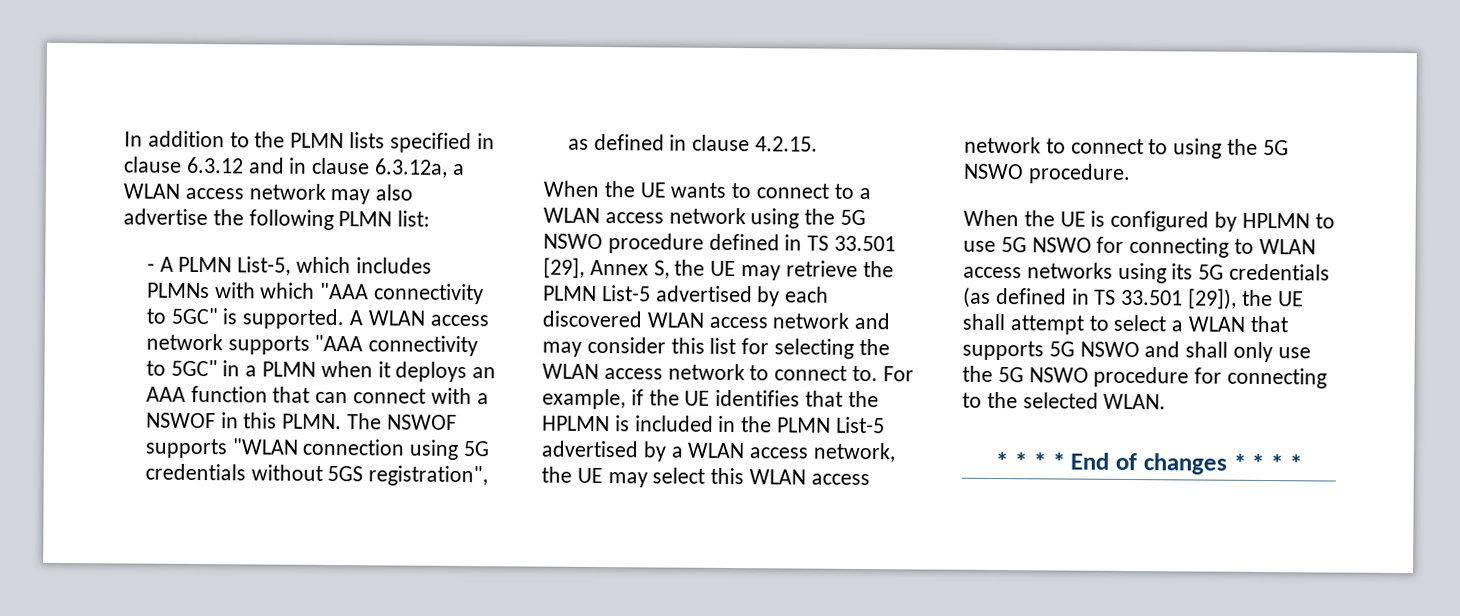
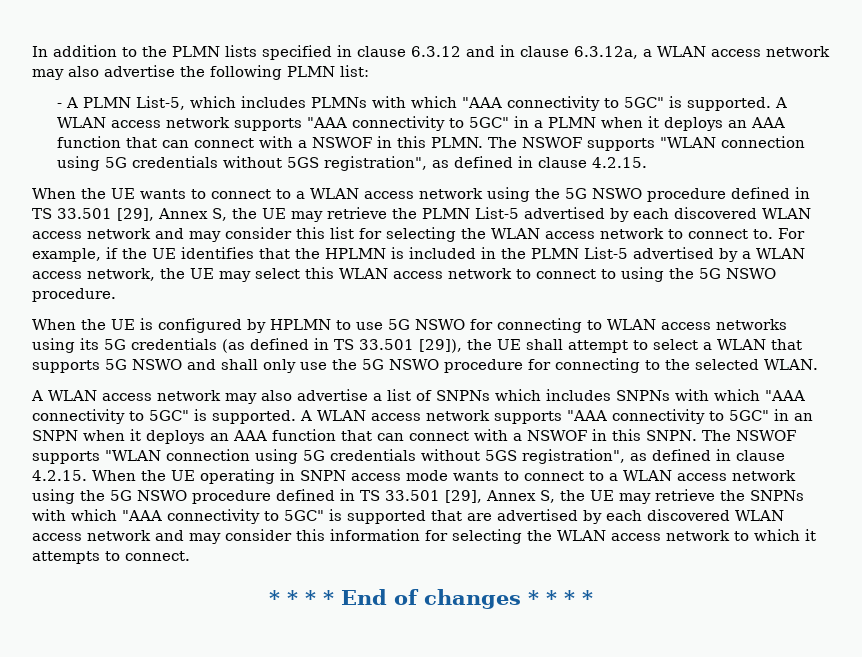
(1167, 401) none -> [31,389,805,404] [32,409,813,424] [32,429,796,444] [32,449,785,464] [32,469,796,484] [32,489,804,504] [32,509,784,524] [32,529,816,544] [32,551,190,564] // A WLAN access network may also advertise a list of SNPNs which includes SNPNs with which "AAA connectivity to 5GC" is supported. A WLAN access network supports "AAA connectivity to 5GC" in an SNPN when it deploys an AAA function that can connect with a NSWOF in this SNPN. The NSWOF supports "WLAN connection using 5G credentials without 5GS registration", as defined in clause 4.2.15. When the UE operating in SNPN access mode wants to connect to a WLAN access network using the 5G NSWO procedure defined in TS 33.501 [29], Annex S, the UE may retrieve the SNPNs with which "AAA connectivity to 5GC" is supported that are advertised by each discovered WLAN access network and may consider this information for selecting the WLAN access network to which it attempts to connect.

